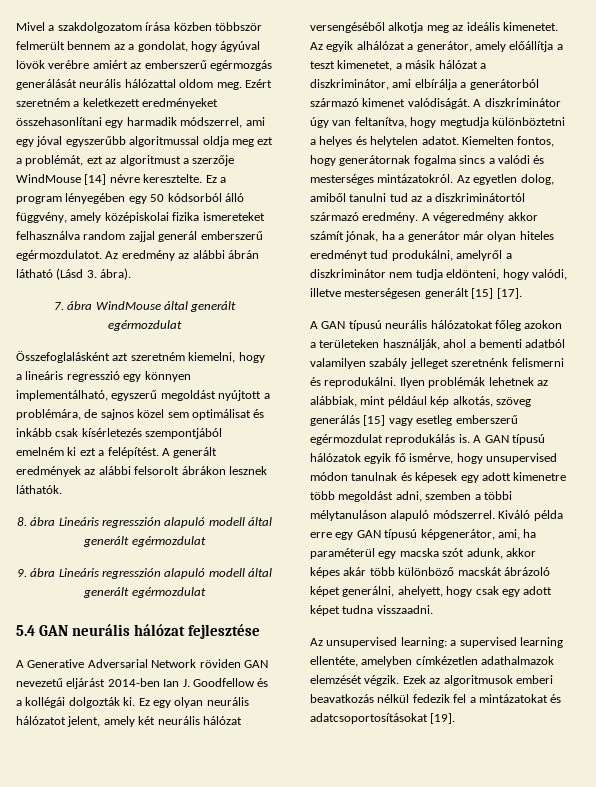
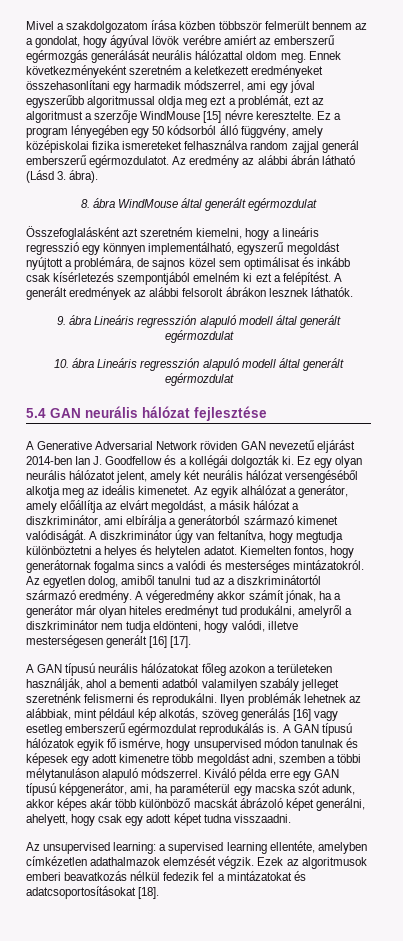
[244,79,272,88] Ezért -> [308,51,341,60] [26,65,127,78] Ennek következményeként
[84,174,107,185] [14] -> [203,111,222,123] [15]
[53,302,64,310] 7. -> [80,199,90,208] 8.
[16,517,273,528] [83,536,206,547] [16,569,27,577] 8. ábra Lineáris regresszión alapuló modell által generált egérmozdulat // 9. -> [57,315,341,328] [164,330,234,343] [54,359,70,368] 9. ábra Lineáris regresszión alapuló modell által generált egérmozdulat // 10.
[556,44,563,50] [310,60,393,71] a teszt kimenetet, -> [105,500,207,513] az elvárt megoldást,
[471,288,494,299] [15] -> [149,636,168,648] [16]
[363,415,386,426] [15] -> [292,709,311,721] [16]
[430,713,456,724] [19]. -> [138,887,160,899] [18].

